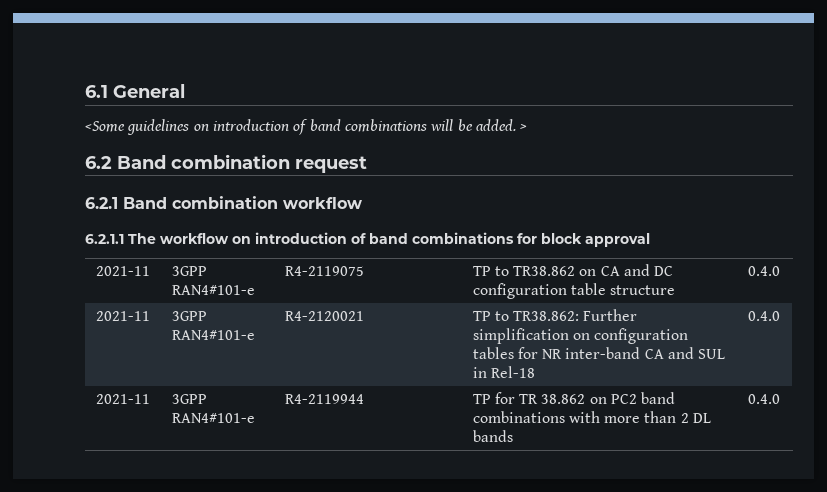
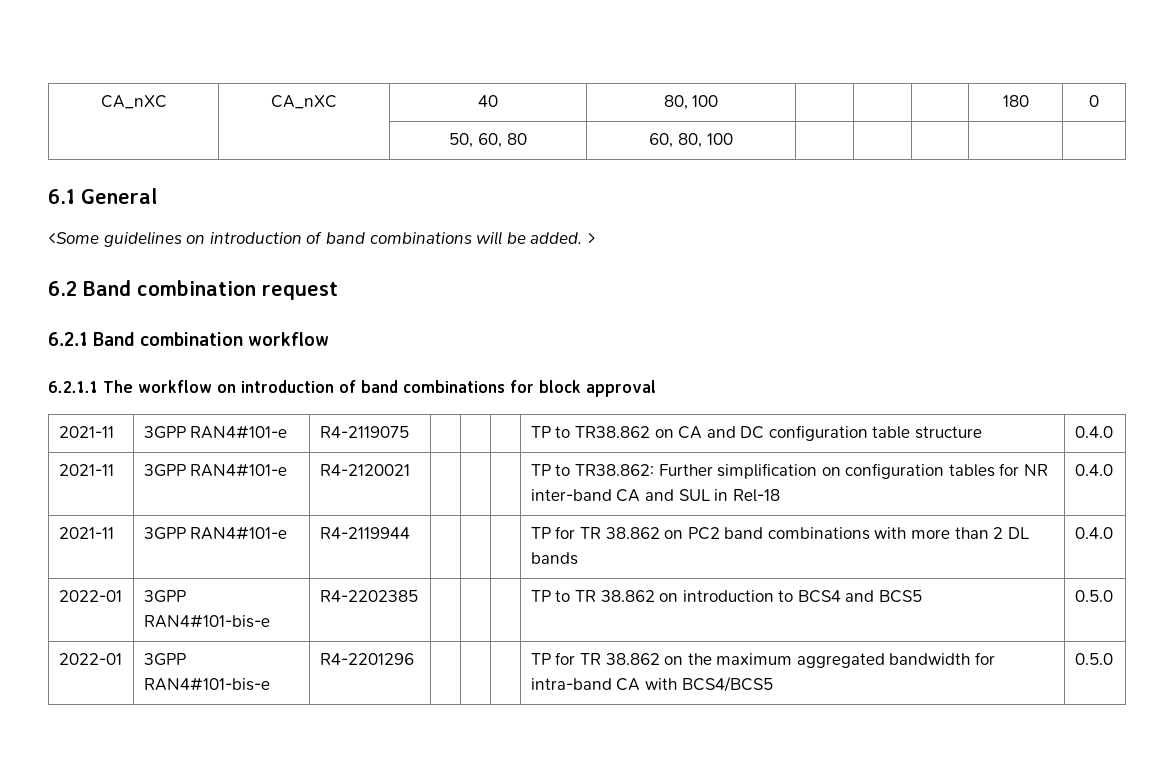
(85, 91) none -> [100,95,167,109] [271,95,337,109] [478,95,499,107] [663,95,719,110] [1002,95,1029,107] [1089,95,1099,107] [449,133,527,148] [649,133,733,148] CA_nXC | CA_nXC | 40 | 80, 100 | | | | 180 | 0 // | | 50, 60, 80 | 60, 80, 100 | | | | | //
(780, 399) none -> [58,590,122,602] [143,590,186,603] [143,614,270,628] [319,590,418,602] [530,590,923,603] [1074,590,1113,602] [58,653,122,665] [143,653,186,666] [143,677,270,691] [319,653,414,665] [530,652,996,668] [530,676,773,692] [1074,653,1113,665] // 2022-01 | 3GPP RAN4#101-bis-e | R4-2202385 | | | | TP to TR 38.862 on introduction to BCS4 and BCS5 | 0.5.0 // 2022-01 | 3GPP RAN4#101-bis-e | R4-2201296 | | | | TP for TR 38.862 on the maximum aggregated bandwidth for intra-band CA with BCS4/BCS5 | 0.5.0

